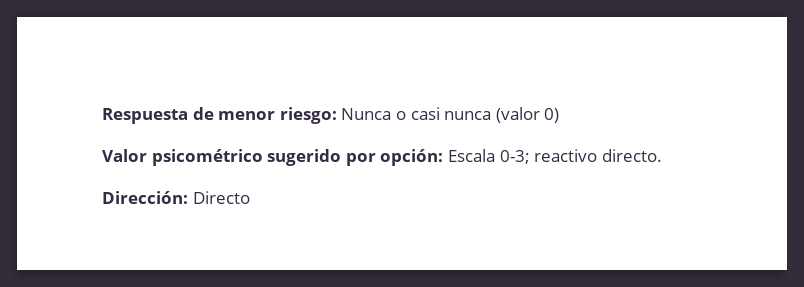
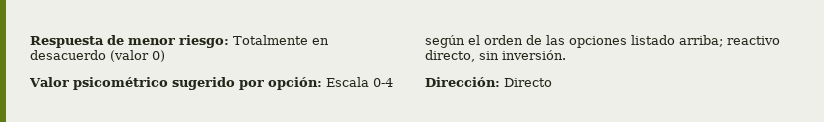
[341,107,492,120] Nunca o casi nunca -> [233,35,329,45] [30,50,106,60] Totalmente en desacuerdo
[499,149,662,164] 0-3; reactivo directo. -> [372,78,393,87] [425,35,780,48] [425,50,566,62] 0-4 según el orden de las opciones listado arriba; reactivo directo, sin inversión.

